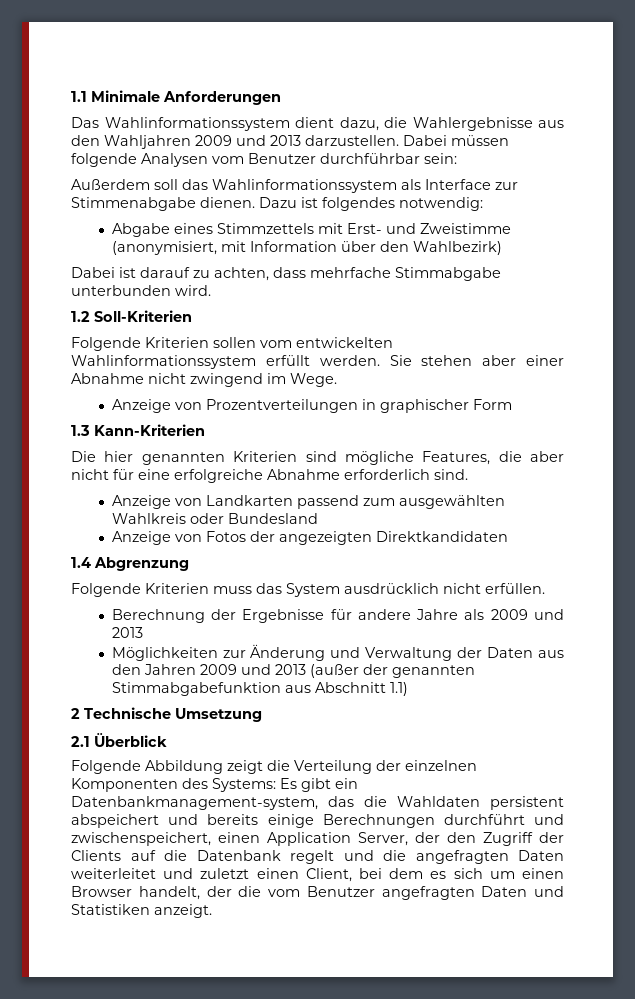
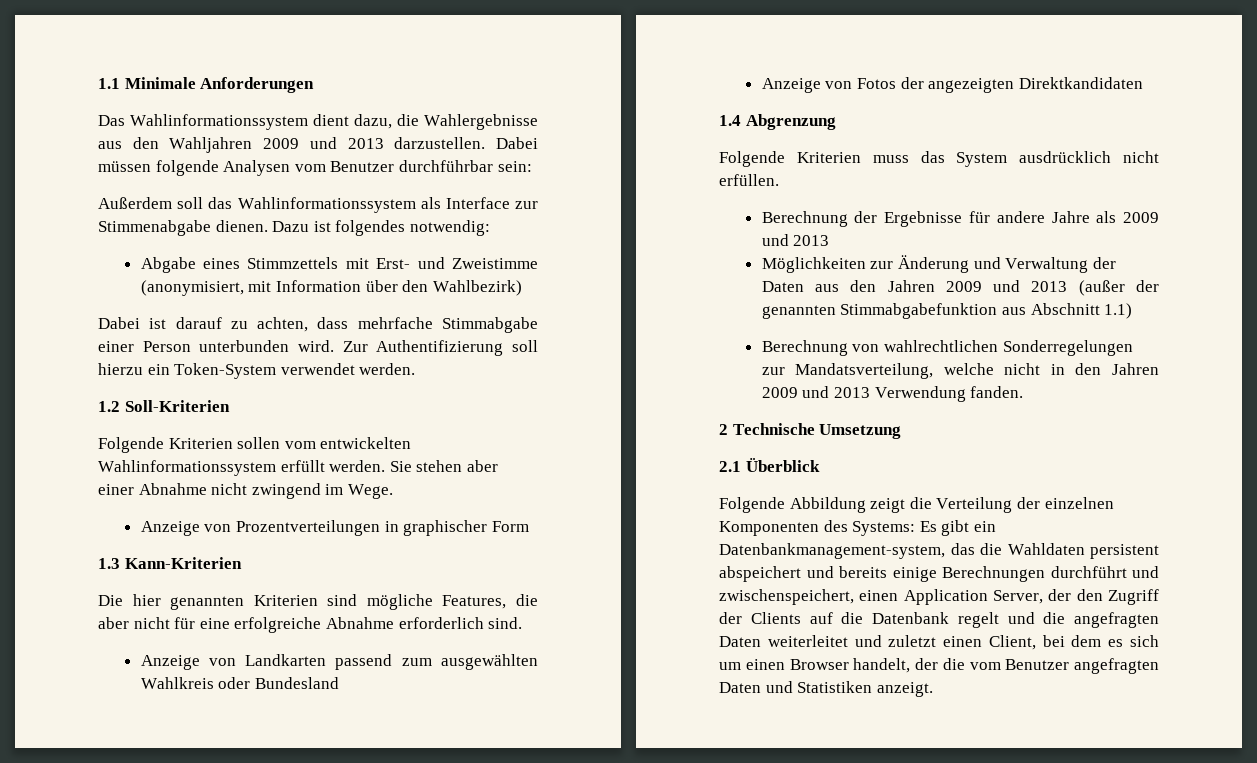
(501, 274) none -> [98,341,191,352] einer Person
(211, 290) none -> [342,340,538,356] [98,363,416,379] Zur Authentifizierung soll hierzu ein Token-System verwendet werden.
(408, 689) none -> [761,340,1133,356] [761,363,1159,379] [761,386,1024,402] // Berechnung von wahlrechtlichen Sonderregelungen zur Mandatsverteilung, welche nicht in den Jahren 2009 und 2013 Verwendung fanden.

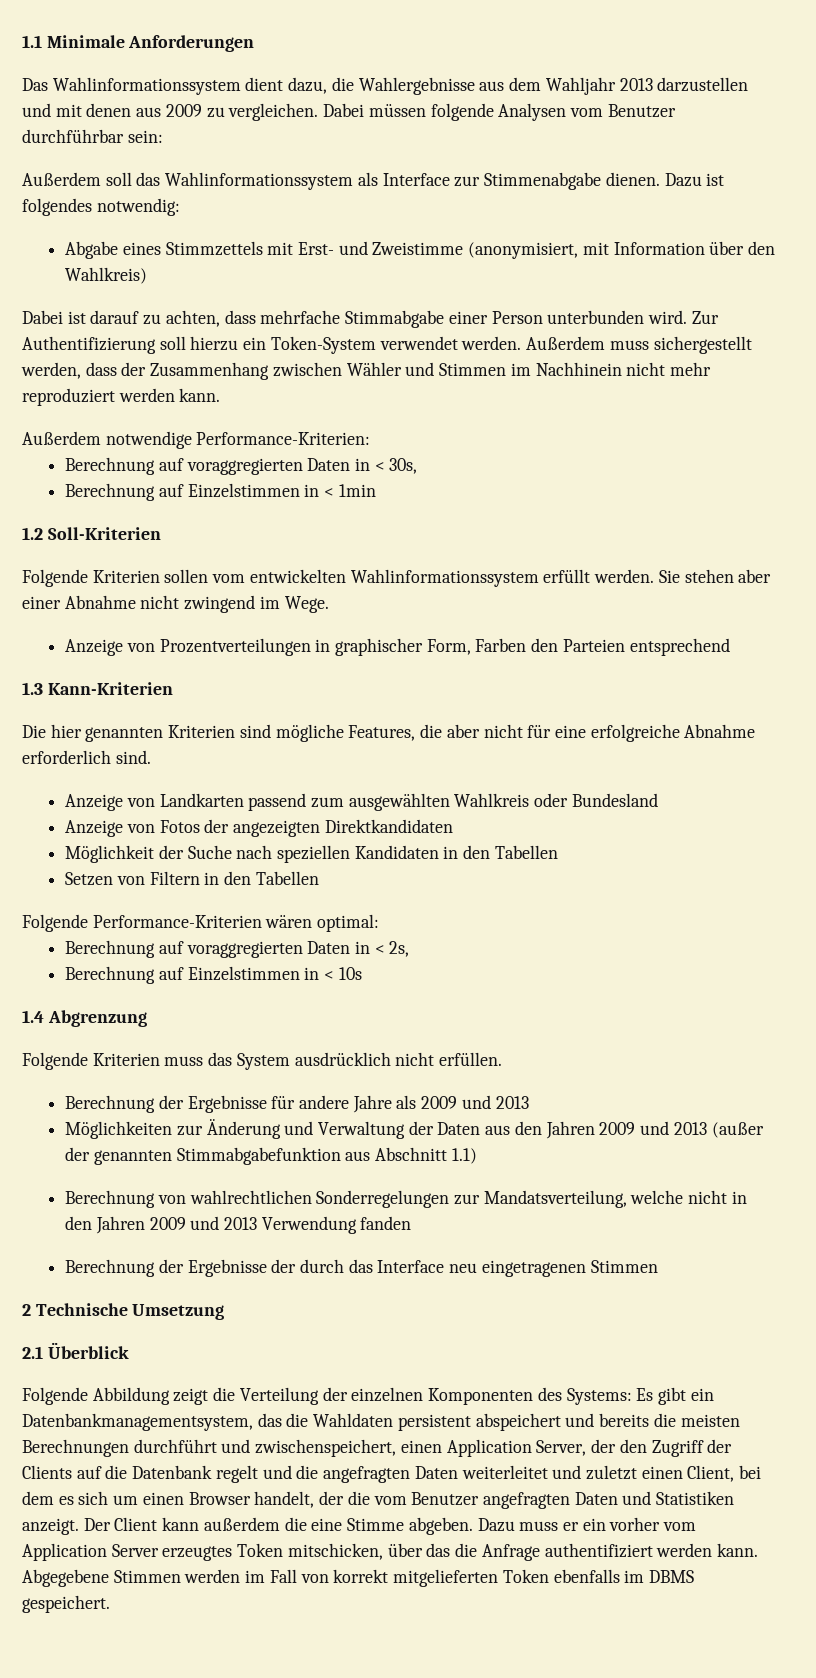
[132,137,486,153] den Wahljahren 2009 und 2013 darzustellen. -> [509,77,749,95] [22,103,319,121] dem Wahljahr 2013 darzustellen und mit denen aus 2009 zu vergleichen.
[432,280,522,296] Wahlbezirk) -> [65,267,148,284] Wahlkreis)
(416, 369) none -> [526,336,752,354] [21,362,711,380] [22,388,221,406] [22,431,371,449] [65,457,418,475] [65,483,376,501] Außerdem muss sichergestellt werden, dass der Zusammenhang zwischen Wähler und Stimmen im Nachhinein nicht mehr reproduziert werden kann. // Außerdem notwendige Performance-Kriterien: // Berechnung auf voraggregierten Daten in < 30s, // Berechnung auf Einzelstimmen in < 1min
[491,521,529,532] Form -> [426,638,730,656] Form, Farben den Parteien entsprechend
(1143, 83) none -> [65,845,558,863] [65,871,319,886] [22,914,380,932] [65,940,410,958] [65,966,362,984] // Möglichkeit der Suche nach speziellen Kandidaten in den Tabellen // Setzen von Filtern in den Tabellen // Folgende Performance-Kriterien wären optimal: // Berechnung auf voraggregierten Daten in < 2s, // Berechnung auf Einzelstimmen in < 10s
[970,386,1024,398] fanden. -> [360,1216,412,1230] [65,1259,658,1277] fanden // Berechnung der Ergebnisse der durch das Interface neu eingetragenen Stimmen
[719,543,945,559] Datenbankmanagement-system, -> [22,1413,253,1431] Datenbankmanagementsystem,
[892,567,937,582] einige -> [653,1413,740,1427] die meisten
(933, 689) none -> [83,1517,697,1535] [22,1543,758,1561] [22,1569,694,1587] [22,1595,110,1613] Der Client kann außerdem die eine Stimme abgeben. Dazu muss er ein vorher vom Application Server erzeugtes Token mitschicken, über das die Anfrage authentifiziert werden kann. Abgegebene Stimmen werden im Fall von korrekt mitgelieferten Token ebenfalls im DBMS gespeichert.

